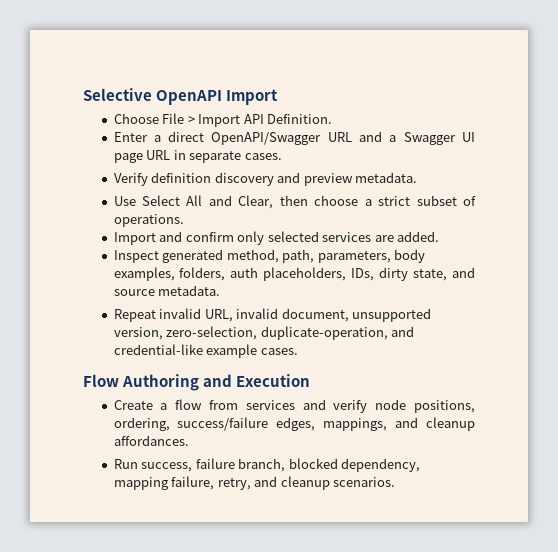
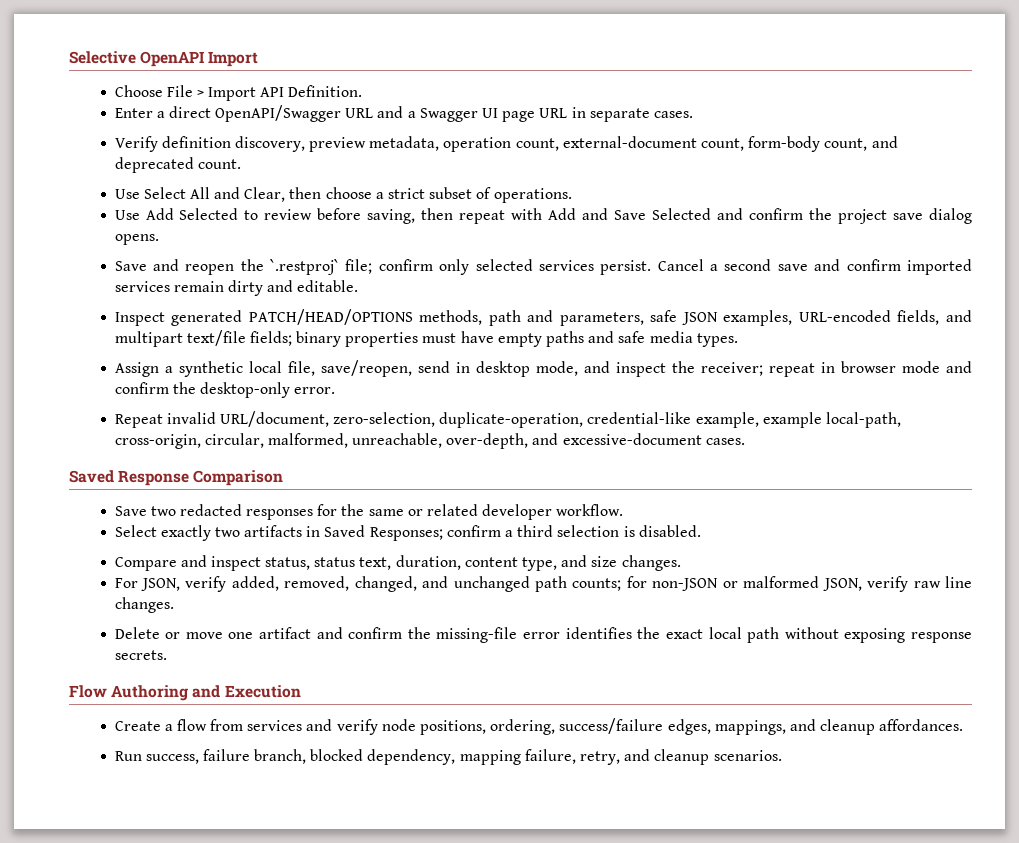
[214,172,418,186] discovery and preview metadata. -> [234,136,898,152] [114,157,241,173] discovery, preview metadata, operation count, external-document count, form-body count, and deprecated count.
[113,231,440,245] [113,249,426,263] [113,267,476,281] [113,285,221,296] [113,308,432,322] [113,326,415,340] [113,344,298,358] Import and confirm only selected services are added. // Inspect generated method, path, parameters, body examples, folders, auth placeholders, IDs, dirty state, and source metadata. // Repeat invalid URL, invalid document, unsupported version, zero-selection, duplicate-operation, and credential-like example cases. -> [114,208,972,224] [114,234,159,245] [114,259,972,275] [114,280,359,296] [114,309,972,326] [114,330,738,347] [114,360,973,377] [114,382,336,398] [114,411,902,428] [114,433,745,449] [69,470,284,486] [114,504,624,520] [114,525,701,541] [114,555,681,571] [114,576,973,592] [114,597,174,613] [114,627,972,643] [114,650,167,660] Use Add Selected to review before saving, then repeat with Add and Save Selected and confirm the project save dialog opens. // Save and reopen the `.restproj` file; confirm only selected services persist. Cancel a second save and confirm imported services remain dirty and editable. // Inspect generated PATCH/HEAD/OPTIONS methods, path and parameters, safe JSON examples, URL-encoded fields, and multipart text/file fields; binary properties must have empty paths and safe media types. // Assign a synthetic local file, save/reopen, send in desktop mode, and inspect the receiver; repeat in browser mode and confirm the desktop-only error. // Repeat invalid URL/document, zero-selection, duplicate-operation, credential-like example, example local-path, cross-origin, circular, malformed, unreachable, over-depth, and excessive-document cases. // Saved Response Comparison // Save two redacted responses for the same or related developer workflow. // Select exactly two artifacts in Saved Responses; confirm a third selection is disabled. // Compare and inspect status, status text, duration, content type, and size changes. // For JSON, verify added, removed, changed, and unchanged path counts; for non-JSON or malformed JSON, verify raw line changes. // Delete or move one artifact and confirm the missing-file error identifies the exact local path without exposing response secrets.

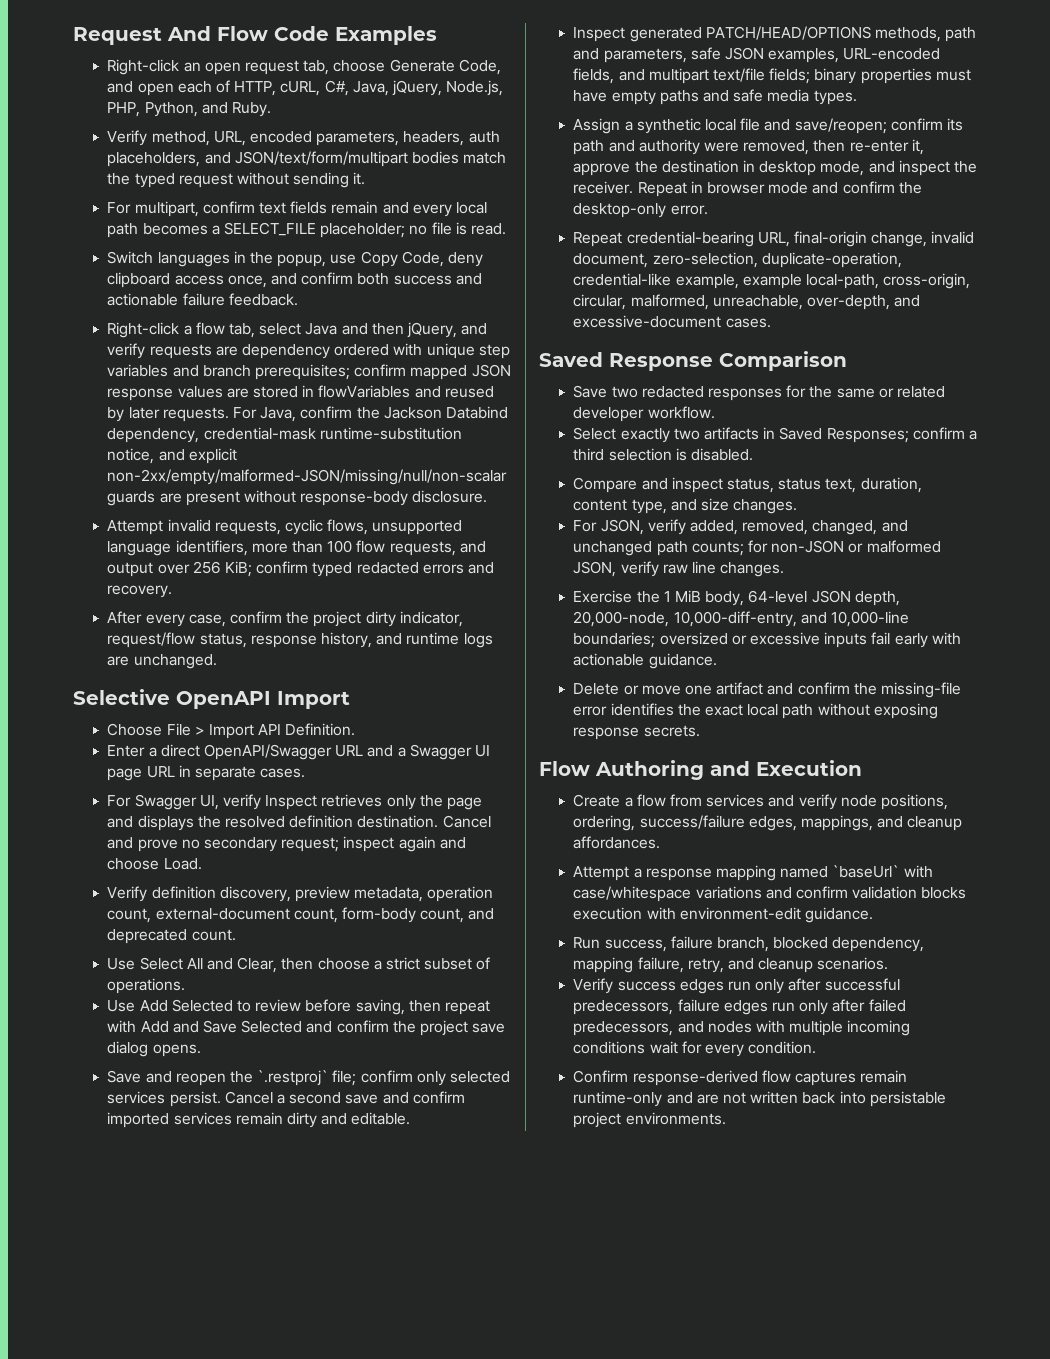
(69, 57) none -> [73,26,437,45] [107,59,501,75] [107,80,504,96] [107,102,271,117] [107,130,500,146] [107,151,507,167] [107,172,366,188] [107,201,487,217] [107,222,506,238] [107,251,483,267] [107,272,482,288] [107,293,298,306] [107,322,488,338] [107,343,510,359] [107,364,511,380] [107,385,494,401] [107,406,508,422] [107,427,462,443] [107,448,237,464] [107,469,508,485] [107,490,488,506] [107,519,463,535] [107,540,486,556] [107,561,494,577] [107,585,173,598] [107,611,463,627] [107,632,493,648] [107,654,217,669] Request And Flow Code Examples // Right-click an open request tab, choose Generate Code, and open each of HTTP, cURL, C#, Java, jQuery, Node.js, PHP, Python, and Ruby. // Verify method, URL, encoded parameters, headers, auth placeholders, and JSON/text/form/multipart bodies match the typed request without sending it. // For multipart, confirm text fields remain and every local path becomes a SELECT_FILE placeholder; no file is read. // Switch languages in the popup, use Copy Code, deny clipboard access once, and confirm both success and actionable failure feedback. // Right-click a flow tab, select Java and then jQuery, and verify requests are dependency ordered with unique step variables and branch prerequisites; confirm mapped JSON response values are stored in flowVariables and reused by later requests. For Java, confirm the Jackson Databind dependency, credential-mask runtime-substitution notice, and explicit non-2xx/empty/malformed-JSON/missing/null/non-scalar guards are present without response-body disclosure. // Attempt invalid requests, cyclic flows, unsupported language identifiers, more than 100 flow requests, and output over 256 KiB; confirm typed redacted errors and recovery. // After every case, confirm the project dirty indicator, request/flow status, response history, and runtime logs are unchanged. //
(693, 114) none -> [107,794,482,810] [107,815,491,831] [107,836,466,852] [107,858,202,870] // For Swagger UI, verify Inspect retrieves only the page and displays the resolved definition destination. Cancel and prove no secondary request; inspect again and choose Load.
[287,360,450,377] file, save/reopen, send -> [740,118,963,134] [573,139,924,155] [573,160,739,176] file and save/reopen; confirm its path and authority were removed, then re-enter it, approve the destination
[700,362,815,377] receiver; repeat -> [573,181,687,197] receiver. Repeat
[166,411,329,427] invalid URL/document, -> [626,231,975,247] [573,253,649,268] credential-bearing URL, final-origin change, invalid document,
(174, 605) none -> [573,590,900,606] [573,611,909,627] [573,632,961,648] [573,653,717,669] // Exercise the 1 MiB body, 64-level JSON depth, 20,000-node, 10,000-diff-entry, and 10,000-line boundaries; oversized or excessive inputs fail early with actionable guidance.
(964, 725) none -> [573,865,933,881] [573,886,967,902] [573,907,873,923] // Attempt a response mapping named `baseUrl` with case/whitespace variations and confirm validation blocks execution with environment-edit guidance.
(782, 755) none -> [573,978,900,994] [573,999,906,1015] [573,1020,911,1036] [573,1041,817,1057] [573,1070,908,1086] [573,1091,946,1107] [573,1112,726,1128] // Verify success edges run only after successful predecessors, failure edges run only after failed predecessors, and nodes with multiple incoming conditions wait for every condition. // Confirm response-derived flow captures remain runtime-only and are not written back into persistable project environments.

